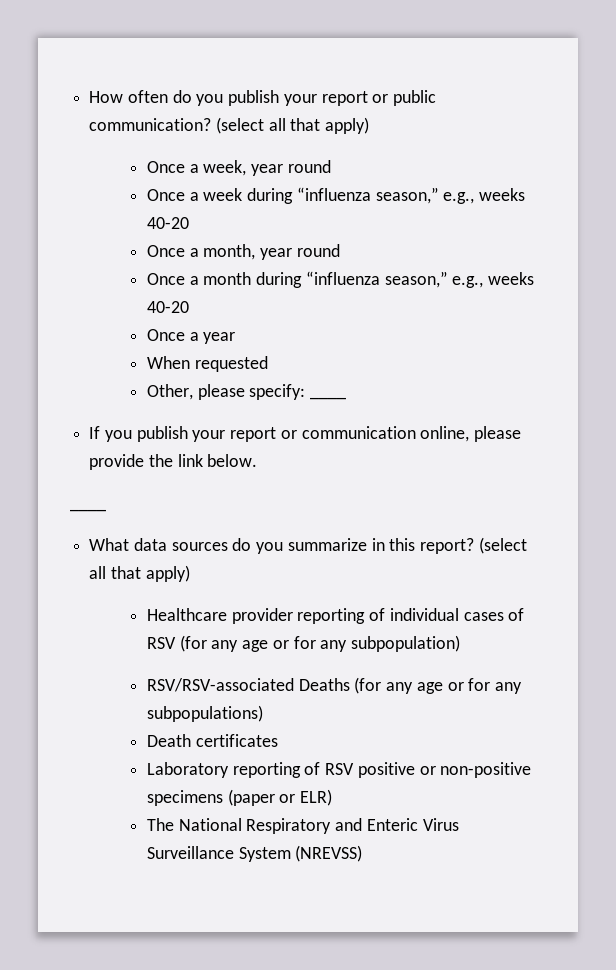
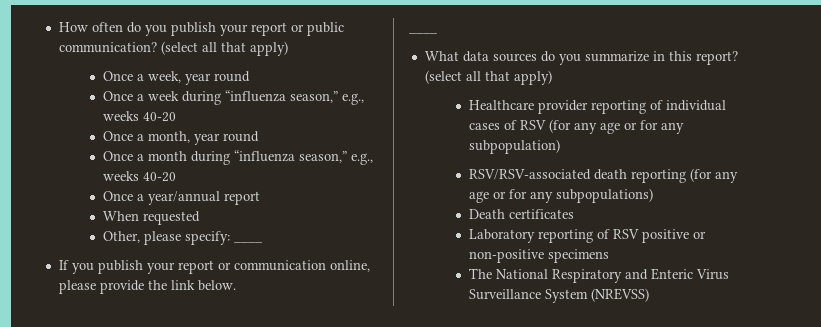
[203,332,236,344] year -> [147,191,260,205] year/annual report
[298,678,350,691] Deaths -> [593,169,686,183] death reporting
[227,789,333,806] (paper or ELR) -> (609, 256) none

